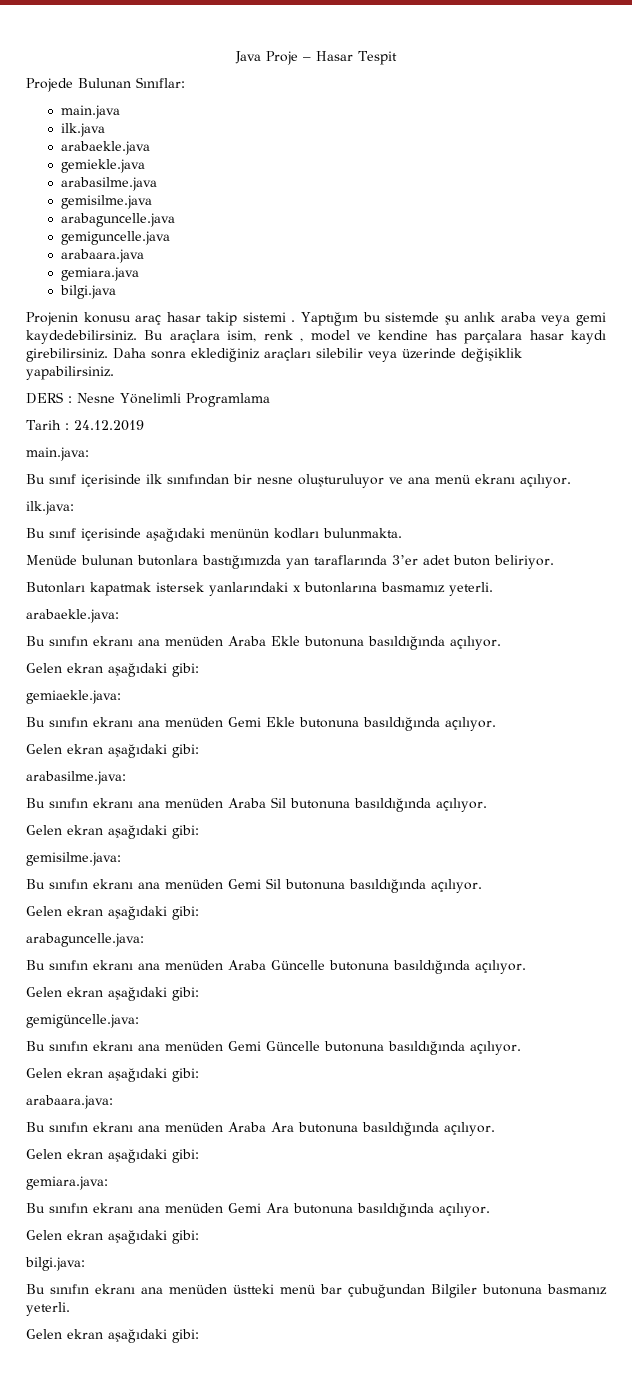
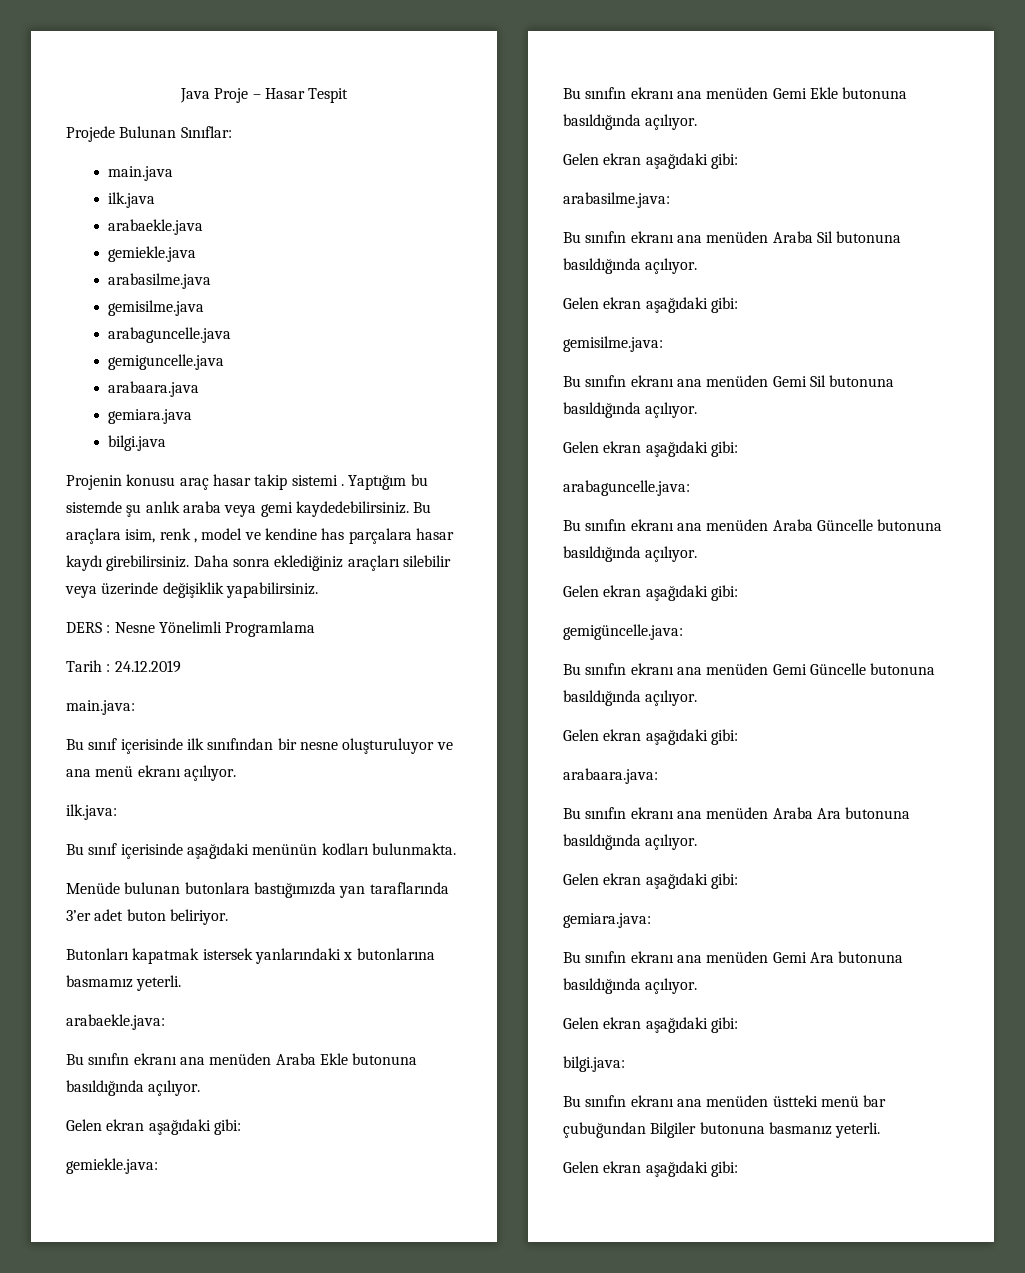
[26,690,121,704] gemiaekle.java: -> [66,1158,158,1174] gemiekle.java:

